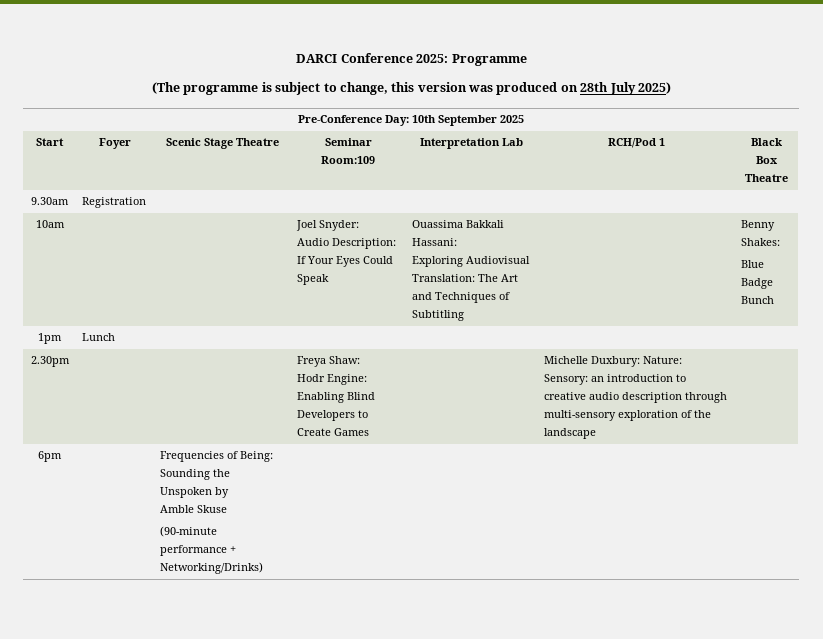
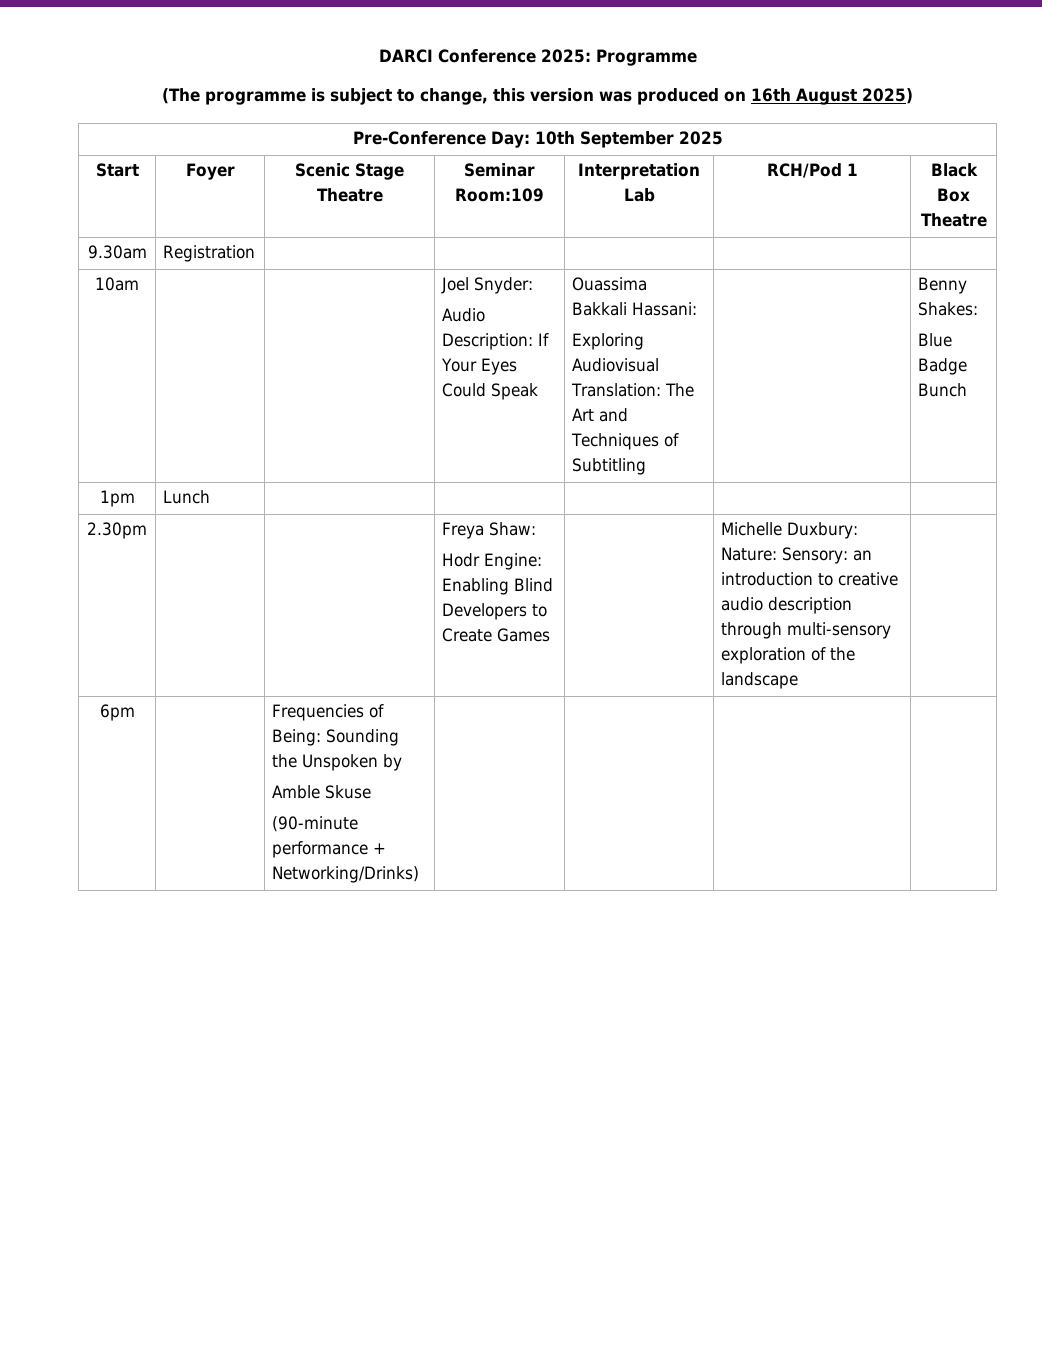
[580,82,636,95] 28th July -> [751,88,857,105] 16th August

